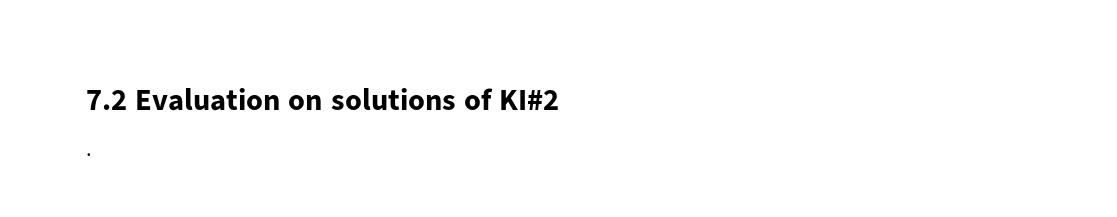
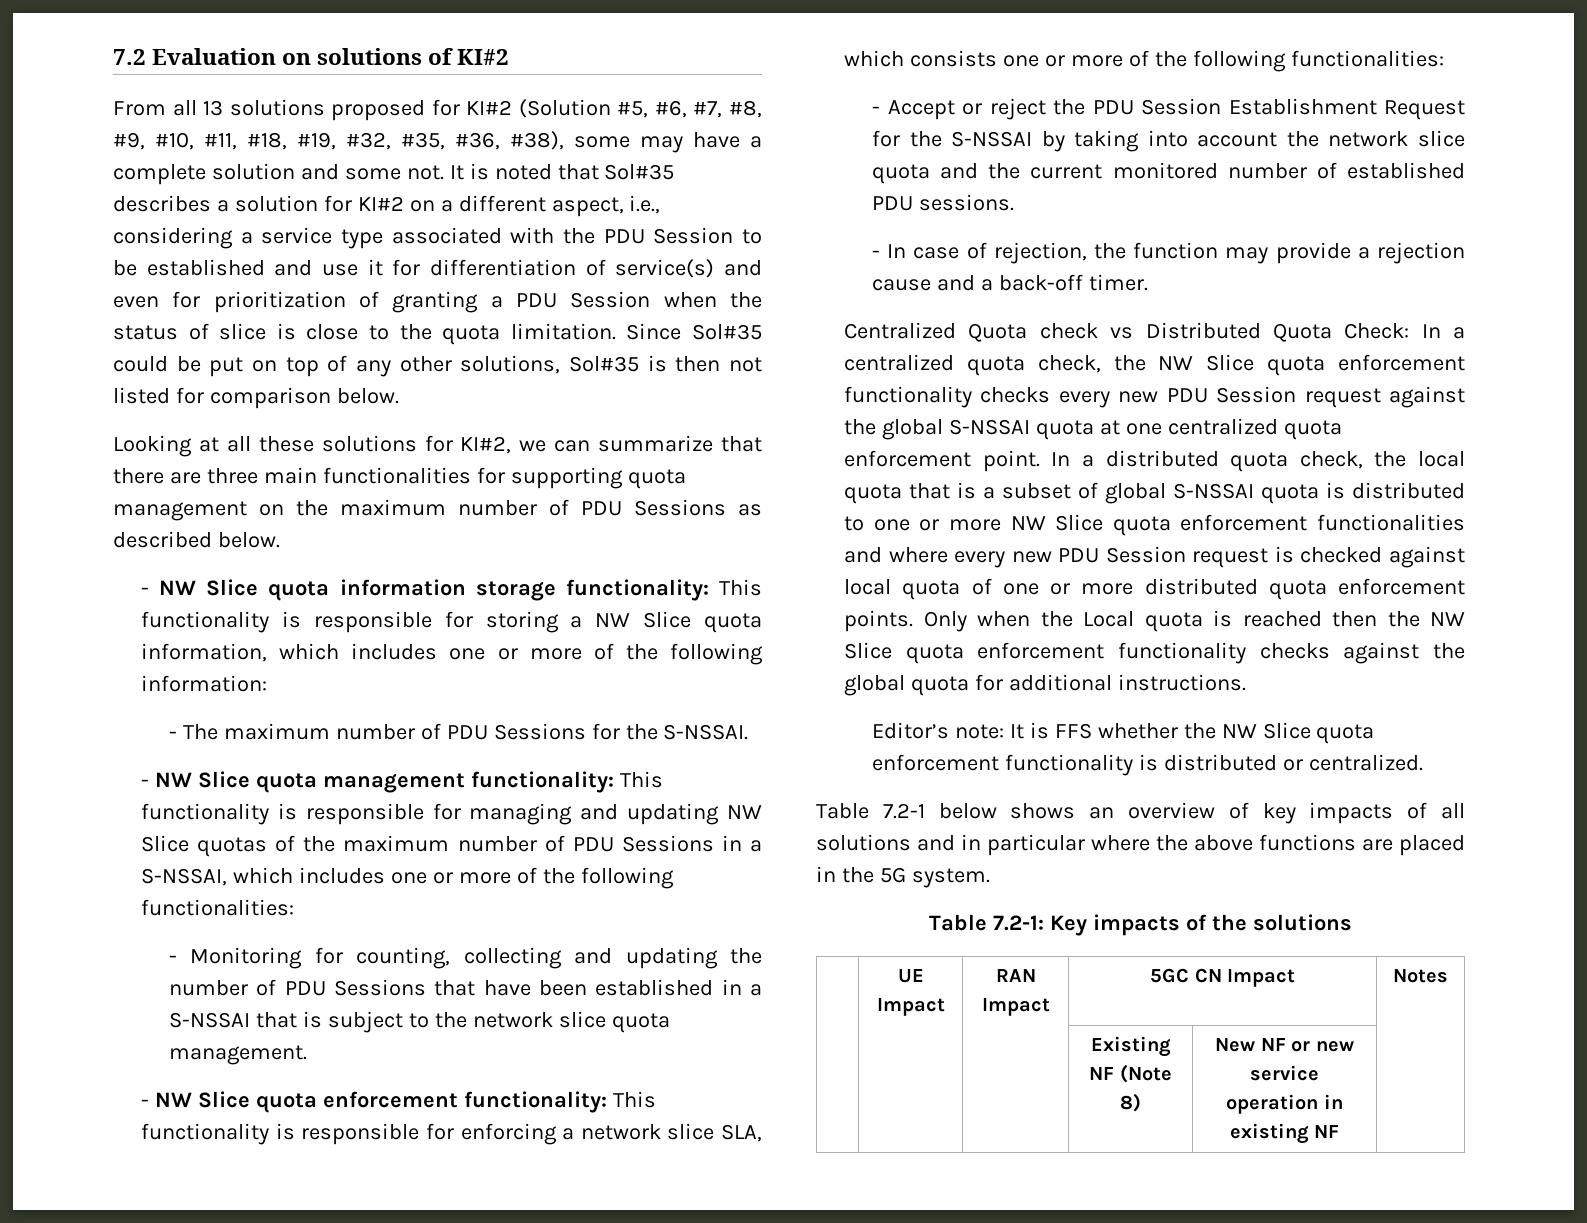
[86,153,92,156] . -> [113,99,762,121] [113,131,762,153] [113,163,675,185] [113,195,661,217] [113,227,762,249] [113,259,762,278] [113,291,762,313] [113,323,763,345] [113,355,762,377] [113,387,399,409] [113,435,762,457] [113,467,686,489] [113,499,762,521] [113,531,280,548] [141,579,762,601] [141,611,762,633] [141,643,763,665] [141,675,268,692] [169,723,749,740] [141,771,663,793] [141,803,762,825] [141,835,762,857] [141,867,674,889] [141,899,295,916] [169,947,763,969] [169,979,762,996] [169,1011,670,1033] [169,1045,308,1065] [141,1091,656,1113] [141,1123,762,1145] [844,50,1444,72] [872,98,1465,120] [872,130,1465,152] [872,162,1465,184] [872,194,1014,211] [872,242,1465,264] [872,274,1148,291] [844,322,1465,342] [844,354,1465,376] [844,386,1466,408] [844,418,1342,440] [844,450,1465,472] [844,482,1465,504] [844,514,1465,536] [844,546,1465,568] [844,578,1465,600] [844,610,1465,632] [844,642,1465,664] [844,674,1246,696] [872,722,1375,744] [872,754,1423,776] [816,802,1465,824] [816,834,1465,856] [816,866,990,888] [929,914,1352,936] [897,969,924,983] [876,998,945,1016] [995,969,1036,982] [981,998,1050,1016] [1150,968,1295,987] [1393,969,1448,983] [1090,1036,1171,1057] [1089,1064,1172,1083] [1120,1093,1141,1112] [1215,1038,1354,1052] [1250,1065,1319,1081] [1226,1094,1343,1114] [1229,1123,1340,1144] From all 13 solutions proposed for KI#2 (Solution #5, #6, #7, #8, #9, #10, #11, #18, #19, #32, #35, #36, #38), some may have a complete solution and some not. It is noted that Sol#35 describes a solution for KI#2 on a different aspect, i.e., considering a service type associated with the PDU Session to be established and use it for differentiation of service(s) and even for prioritization of granting a PDU Session when the status of slice is close to the quota limitation. Since Sol#35 could be put on top of any other solutions, Sol#35 is then not listed for comparison below. // Looking at all these solutions for KI#2, we can summarize that there are three main functionalities for supporting quota management on the maximum number of PDU Sessions as described below. // - NW Slice quota information storage functionality: This functionality is responsible for storing a NW Slice quota information, which includes one or more of the following information: // - The maximum number of PDU Sessions for the S-NSSAI. // - NW Slice quota management functionality: This functionality is responsible for managing and updating NW Slice quotas of the maximum number of PDU Sessions in a S-NSSAI, which includes one or more of the following functionalities: // - Monitoring for counting, collecting and updating the number of PDU Sessions that have been established in a S-NSSAI that is subject to the network slice quota management. // - NW Slice quota enforcement functionality: This functionality is responsible for enforcing a network slice SLA, which consists one or more of the following functionalities: // - Accept or reject the PDU Session Establishment Request for the S-NSSAI by taking into account the network slice quota and the current monitored number of established PDU sessions. // - In case of rejection, the function may provide a rejection cause and a back-off timer. // Centralized Quota check vs Distributed Quota Check: In a centralized quota check, the NW Slice quota enforcement functionality checks every new PDU Session request against the global S-NSSAI quota at one centralized quota enforcement point. In a distributed quota check, the local quota that is a subset of global S-NSSAI quota is distributed to one or more NW Slice quota enforcement functionalities and where every new PDU Session request is checked against local quota of one or more distributed quota enforcement points. Only when the Local quota is reached then the NW Slice quota enforcement functionality checks against the global quota for additional instructions. // Editor’s note: It is FFS whether the NW Slice quota enforcement functionality is distributed or centralized. // Table 7.2-1 below shows an overview of key impacts of all solutions and in particular where the above functions are placed in the 5G system. // Table 7.2-1: Key impacts of the solutions // | UE Impact | RAN Impact | 5GC CN Impact | Notes // | | | Existing NF (Note 8) | New NF or new service operation in existing NF |

